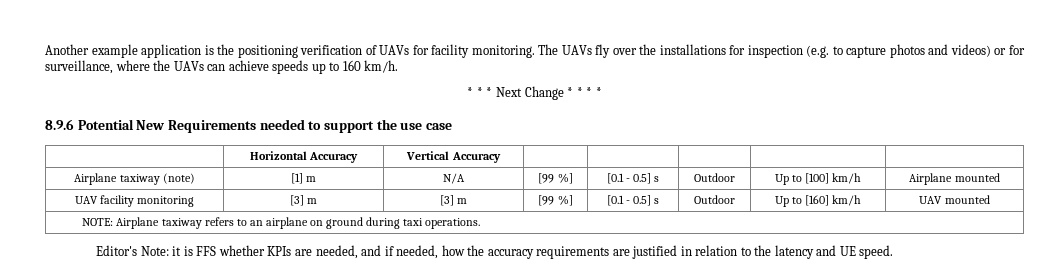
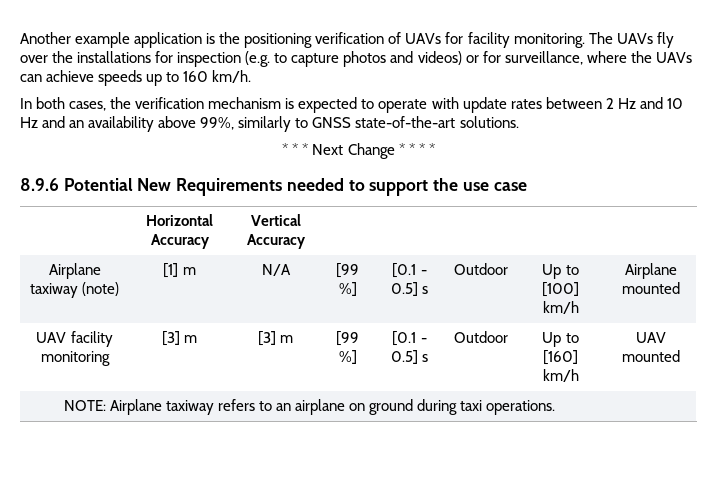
(399, 66) none -> [20,97,683,113] [20,116,519,132] // In both cases, the verification mechanism is expected to operate with update rates between 2 Hz and 10 Hz and an availability above 99%, similarly to GNSS state-of-the-art solutions.
[96,245,894,259] // Editor's Note: it is FFS whether KPIs are needed, and if needed, how the accuracy requirements are justified in relation to the latency and UE speed. -> (556, 407) none

